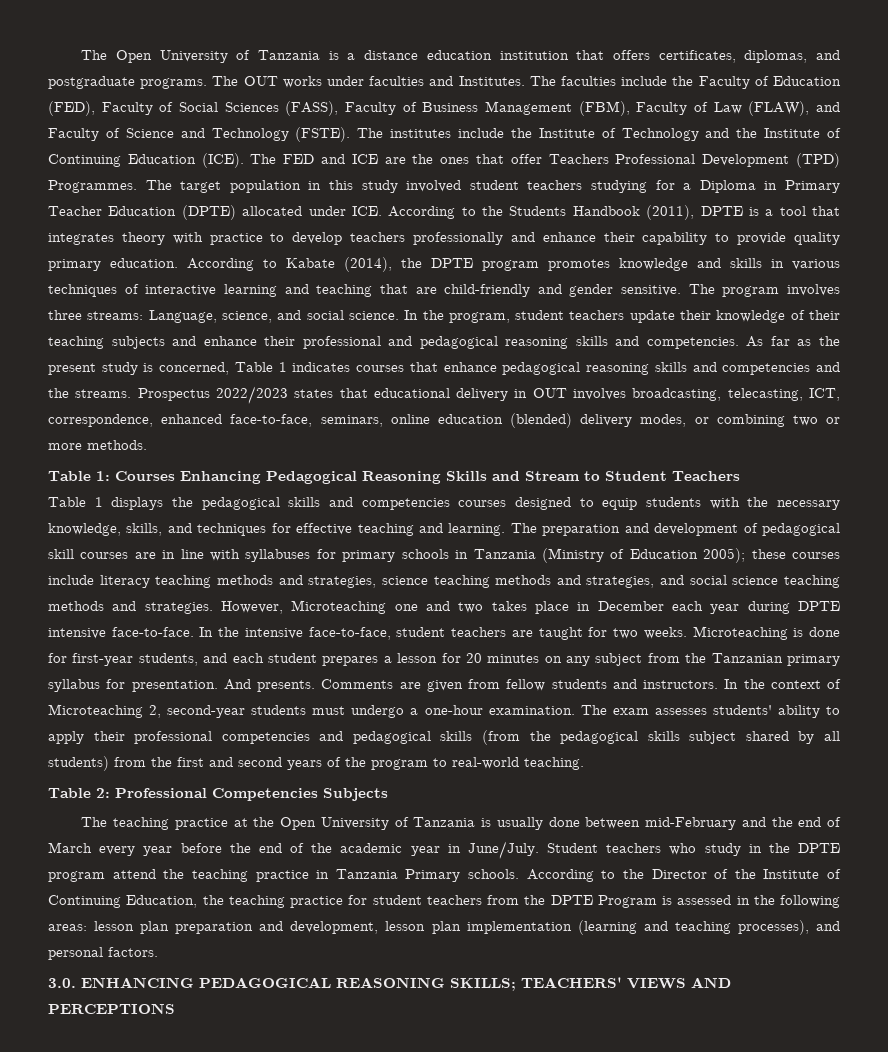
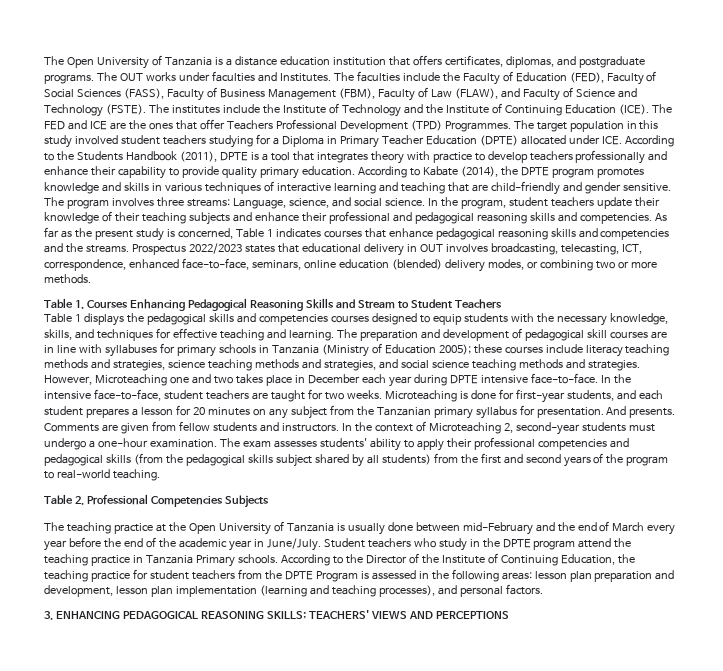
[96,471,110,481] 1: -> [74,300,84,309] 1.
[96,788,110,798] 2: -> [74,496,84,505] 2.
[48,978,76,988] 3.0. -> [44,611,53,620] 3.

